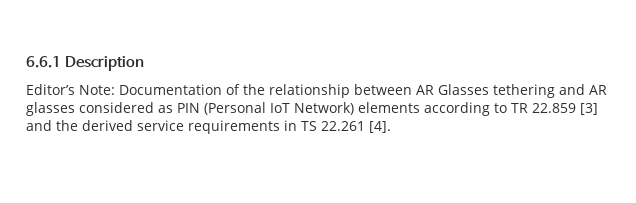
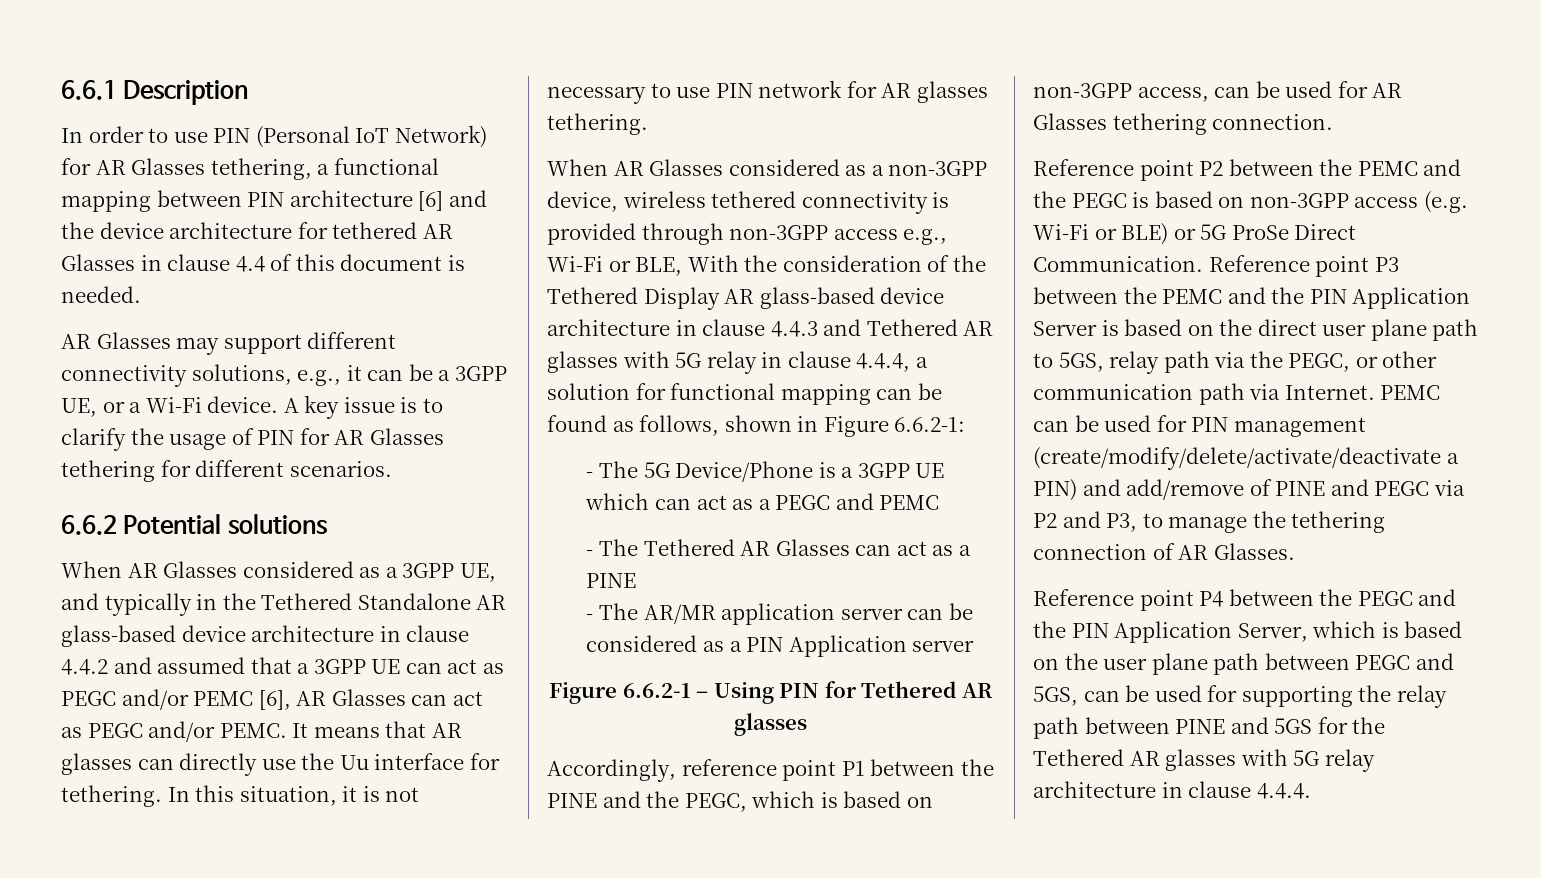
[26,84,607,98] [26,102,598,116] [26,120,391,134] Editor’s Note: Documentation of the relationship between AR Glasses tethering and AR glasses considered as PIN (Personal IoT Network) elements according to TR 22.859 [3] and the derived service requirements in TS 22.261 [4]. -> [61,125,487,148] [61,158,439,180] [61,190,487,212] [61,222,453,239] [61,254,465,272] [61,286,141,303] [61,332,397,355] [61,364,507,387] [61,395,443,419] [61,428,444,451] [61,460,392,482] [61,514,328,535] [61,561,496,582] [61,593,507,616] [61,625,470,647] [61,657,504,675] [61,689,483,710] [61,721,462,742] [61,753,500,776] [61,785,420,807] [547,80,988,104] [547,113,648,135] [547,159,988,176] [547,191,950,214] [547,223,948,245] [547,255,986,276] [547,287,945,310] [547,319,994,337] [547,351,928,374] [547,383,942,405] [547,415,966,437] [586,461,945,482] [585,493,940,510] [586,539,971,556] [586,573,637,588] [586,603,973,625] [586,635,975,657] [549,681,993,704] [734,713,807,736] [547,759,994,782] [547,791,933,812] [1033,81,1403,102] [1033,113,1334,135] [1033,159,1462,181] [1033,191,1468,213] [1033,223,1357,245] [1033,255,1399,277] [1033,287,1471,309] [1033,319,1479,341] [1033,351,1438,374] [1033,383,1441,405] [1033,415,1366,437] [1033,447,1459,470] [1033,479,1465,501] [1033,511,1386,533] [1033,543,1295,560] [1033,589,1457,611] [1033,621,1463,643] [1033,653,1454,675] [1033,685,1447,708] [1033,717,1386,739] [1033,749,1375,772] [1033,781,1311,799] In order to use PIN (Personal IoT Network) for AR Glasses tethering, a functional mapping between PIN architecture [6] and the device architecture for tethered AR Glasses in clause 4.4 of this document is needed. // AR Glasses may support different connectivity solutions, e.g., it can be a 3GPP UE, or a Wi-Fi device. A key issue is to clarify the usage of PIN for AR Glasses tethering for different scenarios. // 6.6.2 Potential solutions // When AR Glasses considered as a 3GPP UE, and typically in the Tethered Standalone AR glass-based device architecture in clause 4.4.2 and assumed that a 3GPP UE can act as PEGC and/or PEMC [6], AR Glasses can act as PEGC and/or PEMC. It means that AR glasses can directly use the Uu interface for tethering. In this situation, it is not necessary to use PIN network for AR glasses tethering. // When AR Glasses considered as a non-3GPP device, wireless tethered connectivity is provided through non-3GPP access e.g., Wi-Fi or BLE, With the consideration of the Tethered Display AR glass-based device architecture in clause 4.4.3 and Tethered AR glasses with 5G relay in clause 4.4.4, a solution for functional mapping can be found as follows, shown in Figure 6.6.2-1: // - The 5G Device/Phone is a 3GPP UE which can act as a PEGC and PEMC // - The Tethered AR Glasses can act as a PINE // - The AR/MR application server can be considered as a PIN Application server // Figure 6.6.2-1 – Using PIN for Tethered AR glasses // Accordingly, reference point P1 between the PINE and the PEGC, which is based on non-3GPP access, can be used for AR Glasses tethering connection. // Reference point P2 between the PEMC and the PEGC is based on non-3GPP access (e.g. Wi-Fi or BLE) or 5G ProSe Direct Communication. Reference point P3 between the PEMC and the PIN Application Server is based on the direct user plane path to 5GS, relay path via the PEGC, or other communication path via Internet. PEMC can be used for PIN management (create/modify/delete/activate/deactivate a PIN) and add/remove of PINE and PEGC via P2 and P3, to manage the tethering connection of AR Glasses. // Reference point P4 between the PEGC and the PIN Application Server, which is based on the user plane path between PEGC and 5GS, can be used for supporting the relay path between PINE and 5GS for the Tethered AR glasses with 5G relay architecture in clause 4.4.4.

